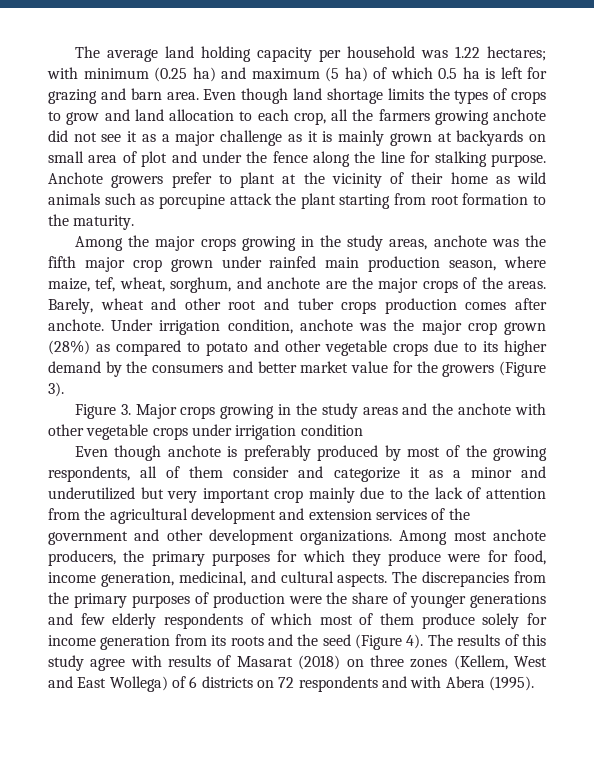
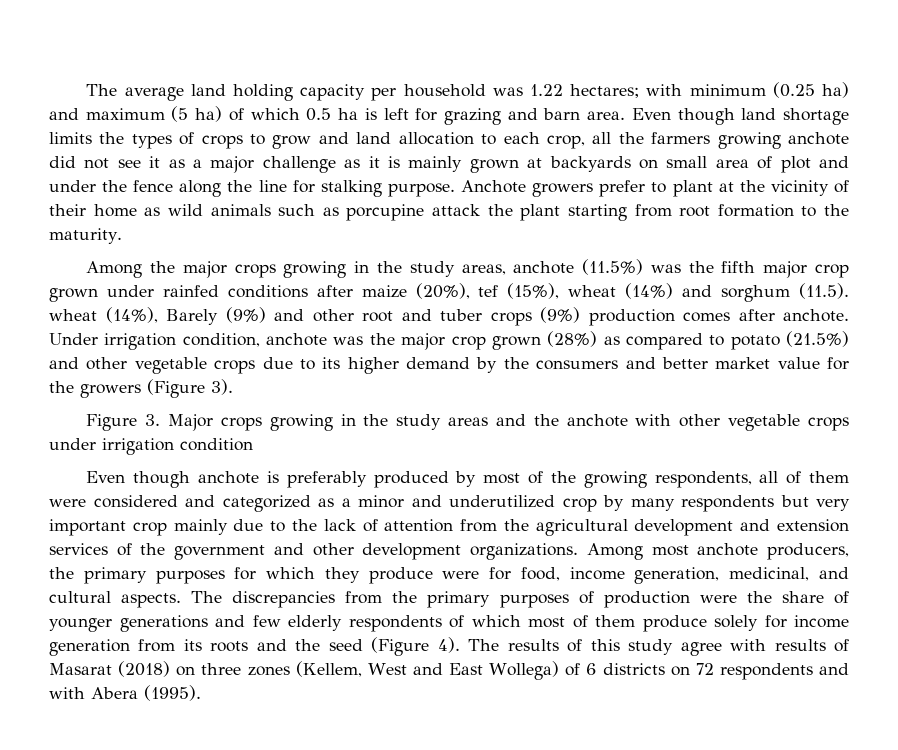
(487, 241) none -> [582,259,644,275] (11.5%)
[325,256,547,272] [48,277,547,293] [48,298,144,314] main production season, where maize, tef, wheat, sorghum, and anchote are the major crops of the areas. Barely, wheat -> [227,283,849,302] [49,307,266,325] conditions after maize (20%), tef (15%), wheat (14%) and sorghum (11.5). wheat (14%), Barely (9%)
(377, 307) none -> [540,307,580,323] (9%)
(248, 349) none -> [786,331,849,347] (21.5%)
[233,466,420,482] consider and categorize it -> [49,495,311,512] were considered and categorized
(135, 493) none -> [562,495,774,512] crop by many respondents

